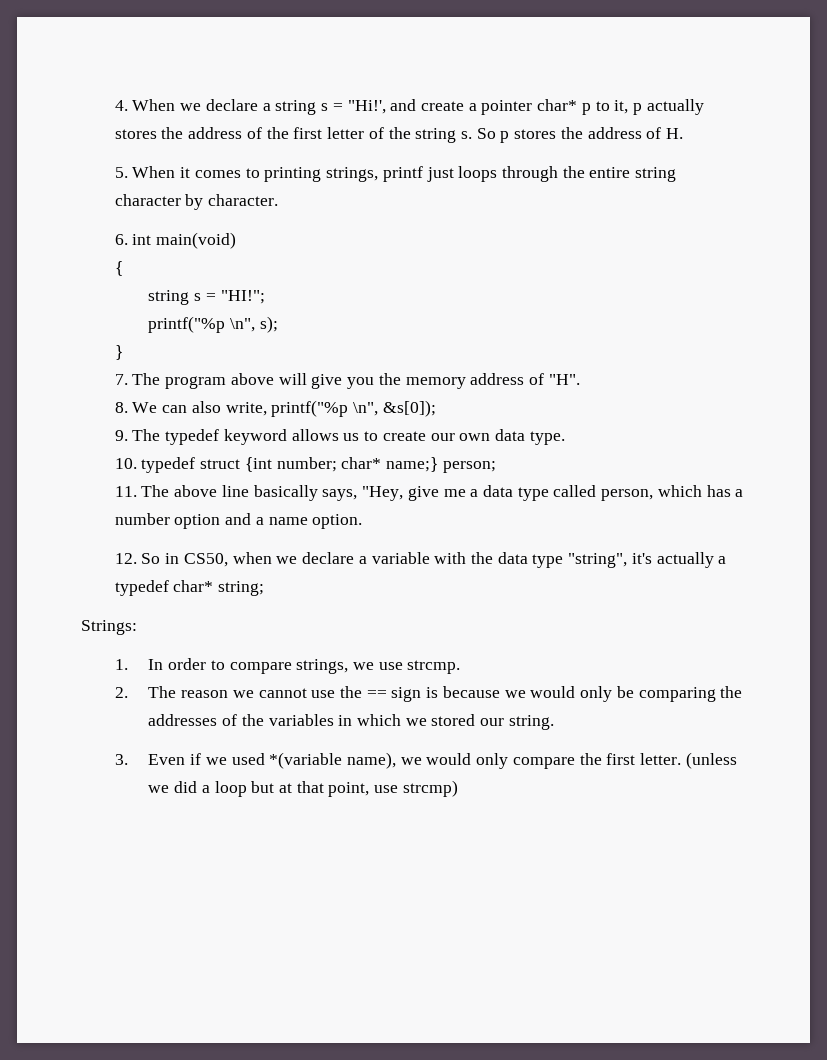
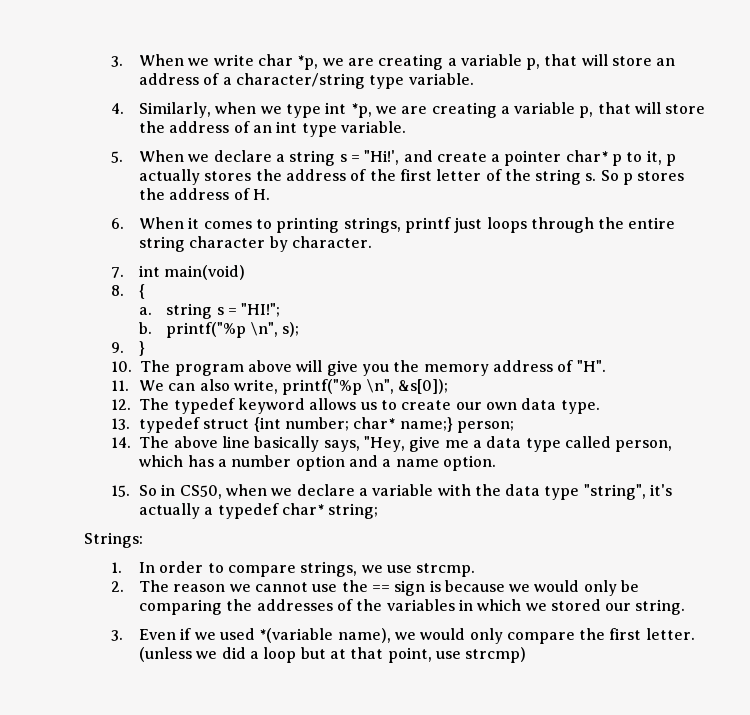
[114,100,128,111] 4. -> [111,54,676,70] [138,73,474,89] [111,102,706,118] [138,121,406,137] [111,151,124,163] 3. When we write char *p, we are creating a variable p, that will store an address of a character/string type variable. // 4. Similarly, when we type int *p, we are creating a variable p, that will store the address of an int type variable. // 5.
[114,167,128,178] 5. -> [111,218,125,229] 6.
[114,234,128,245] 6. -> [111,267,125,278] 7.
(237, 240) none -> [111,285,125,296] 8.
(123, 268) none -> [138,307,152,315] a.
(265, 297) none -> [138,322,152,334] b.
(278, 324) none -> [111,342,125,353] 9.
[114,374,128,385] 7. -> [111,361,133,372] 10.
[114,402,128,413] 8. -> [111,380,130,391] 11.
[114,430,128,441] 9. -> [111,399,132,410] 12.
[114,458,137,469] 10. -> [111,418,131,430] 13.
[114,486,137,497] 11. -> [111,437,132,448] 14.
[114,553,137,564] 12. -> [111,485,131,497] 15.

